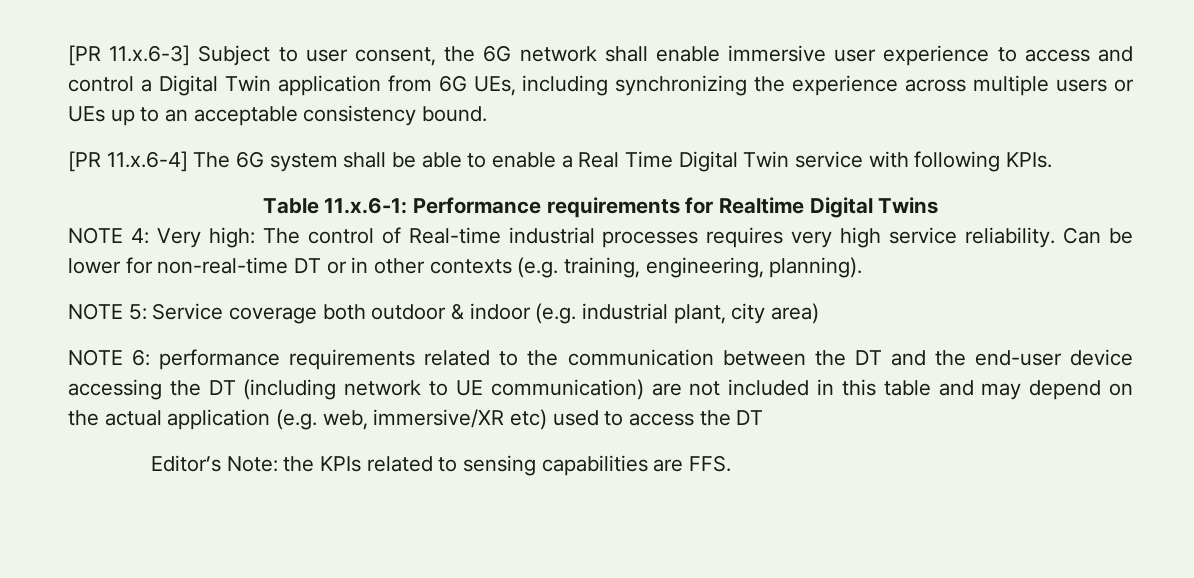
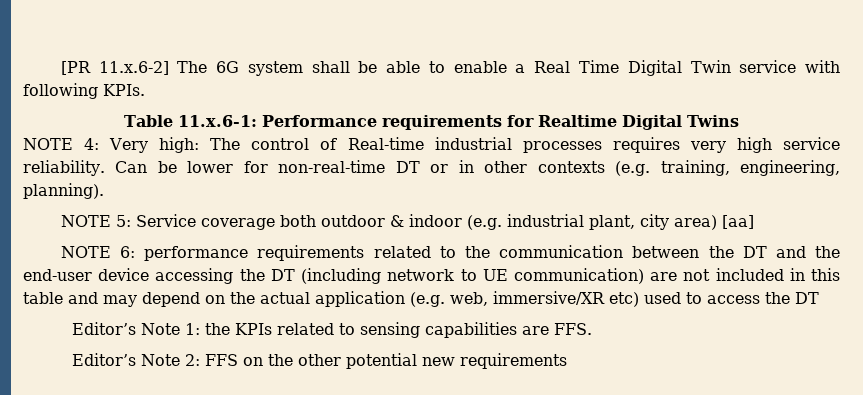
[68,45,1133,66] [68,75,1134,96] [68,105,488,126] [68,151,188,172] [PR 11.x.6-3] Subject to user consent, the 6G network shall enable immersive user experience to access and control a Digital Twin application from 6G UEs, including synchronizing the experience across multiple users or UEs up to an acceptable consistency bound. // [PR 11.x.6-4] -> [60,61,169,75] [PR 11.x.6-2]
(820, 313) none -> [721,215,754,229] [aa]
[226,456,278,472] Note: -> [140,323,200,335] Note 1:
(731, 463) none -> [71,353,567,369] // Editor’s Note 2: FFS on the other potential new requirements

